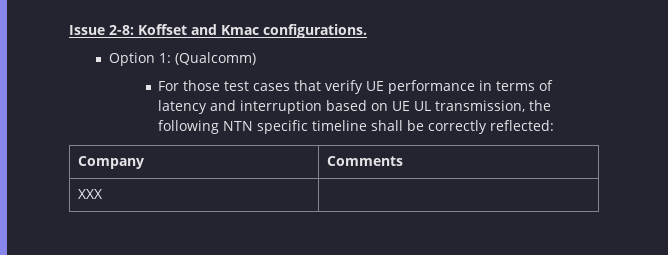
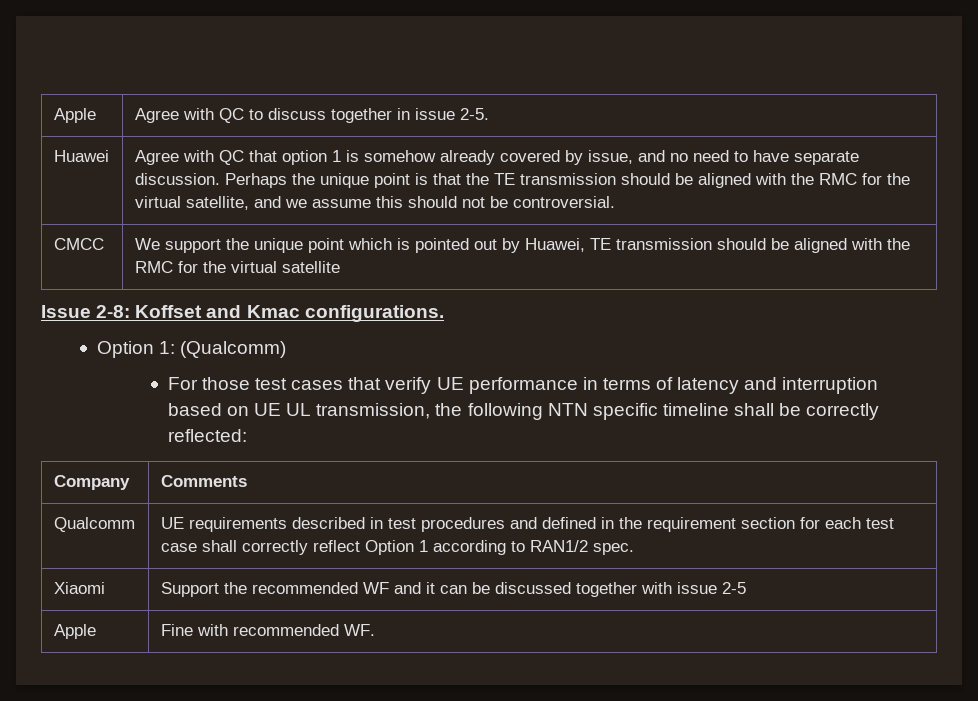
(69, 30) none -> [53,108,96,123] [134,108,489,123] [53,150,109,162] [134,150,859,165] [134,173,910,188] [134,196,615,210] [53,238,104,250] [134,238,910,253] [134,261,340,273] Apple | Agree with QC to discuss together in issue 2-5. // Huawei | Agree with QC that option 1 is somehow already covered by issue, and no need to have separate discussion. Perhaps the unique point is that the TE transmission should be aligned with the RMC for the virtual satellite, and we assume this should not be controversial. // CMCC | We support the unique point which is pointed out by Huawei, TE transmission should be aligned with the RMC for the virtual satellite //
[77,189,103,199] XXX | -> [53,517,135,532] [160,517,894,532] [160,540,634,555] [53,582,105,594] [160,582,746,597] [53,624,96,639] [160,624,375,636] Qualcomm | UE requirements described in test procedures and defined in the requirement section for each test case shall correctly reflect Option 1 according to RAN1/2 spec. // Xiaomi | Support the recommended WF and it can be discussed together with issue 2-5 // Apple | Fine with recommended WF.

